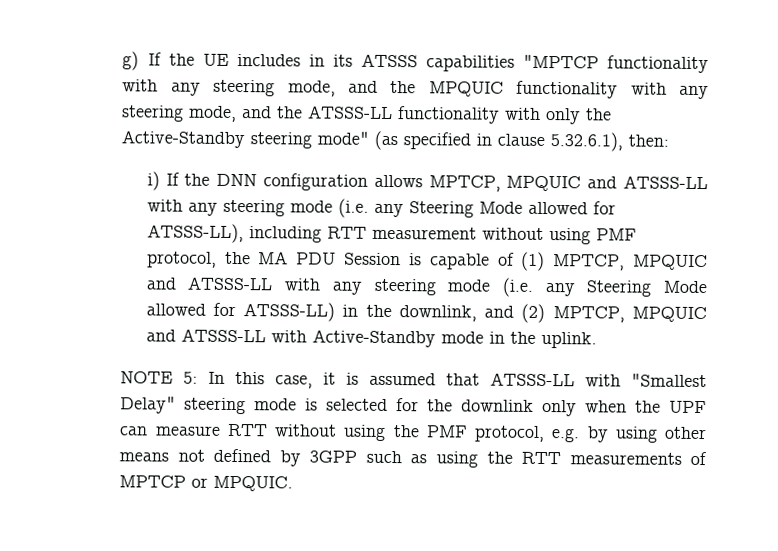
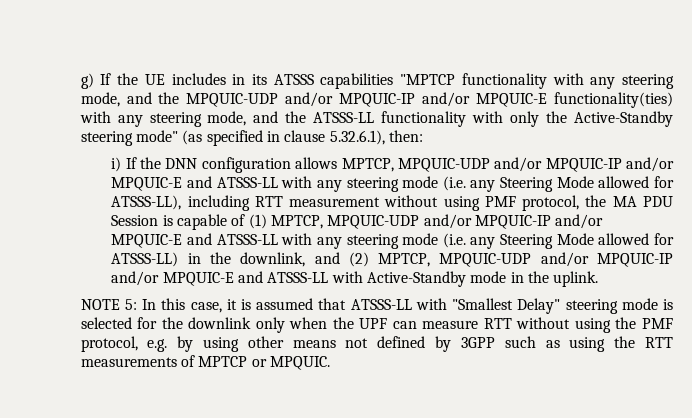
[428,80,619,99] MPQUIC functionality -> [186,92,674,108] MPQUIC-UDP and/or MPQUIC-IP and/or MPQUIC-E functionality(ties)
[506,175,582,192] MPQUIC -> [397,157,674,172] [111,177,183,191] MPQUIC-UDP and/or MPQUIC-IP and/or MPQUIC-E
[632,254,708,271] MPQUIC -> [327,214,604,229] [111,234,183,248] MPQUIC-UDP and/or MPQUIC-IP and/or MPQUIC-E
[632,306,707,323] MPQUIC -> [439,252,673,267] [111,271,234,286] MPQUIC-UDP and/or MPQUIC-IP and/or MPQUIC-E

